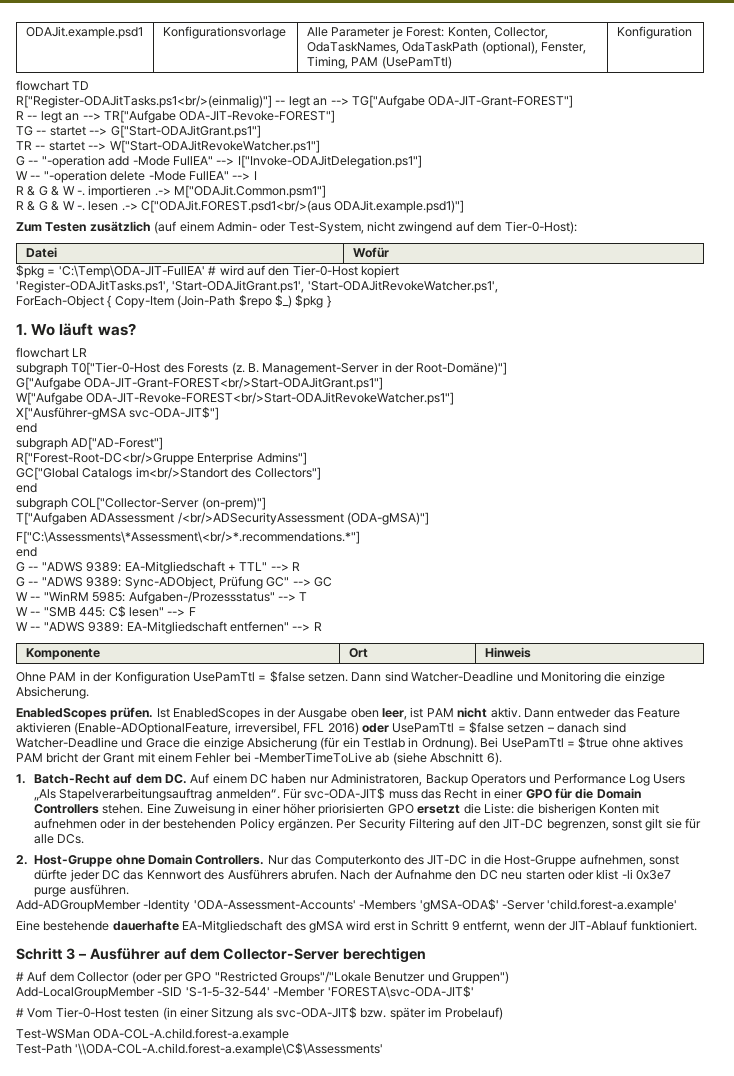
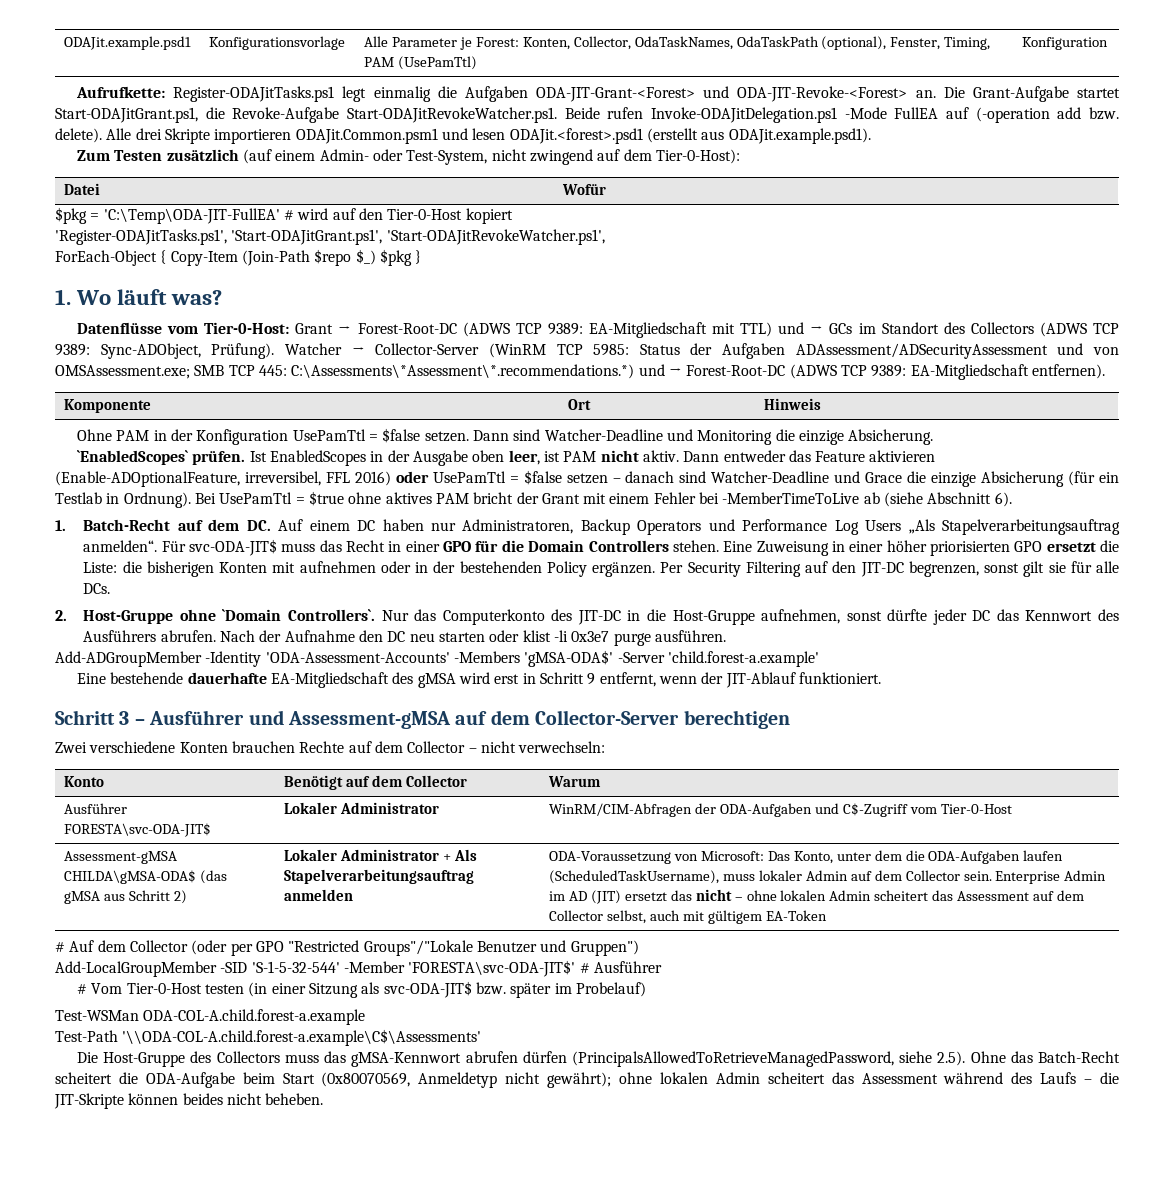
[16,80,90,91] [16,95,574,108] [16,110,336,123] [16,125,261,138] [16,140,320,153] [16,155,422,168] [16,170,257,183] [16,185,326,198] [16,200,465,213] flowchart TD // R["Register-ODAJitTasks.ps1<br/>(einmalig)"] -- legt an --> TG["Aufgabe ODA-JIT-Grant-FOREST"] // R -- legt an --> TR["Aufgabe ODA-JIT-Revoke-FOREST"] // TG -- startet --> G["Start-ODAJitGrant.ps1"] // TR -- startet --> W["Start-ODAJitRevokeWatcher.ps1"] // G -- "-operation add -Mode FullEA" --> I["Invoke-ODAJitDelegation.ps1"] // W -- "-operation delete -Mode FullEA" --> I // R & G & W -. importieren .-> M["ODAJit.Common.psm1"] // R & G & W -. lesen .-> C["ODAJit.FOREST.psd1<br/>(aus ODAJit.example.psd1)"] -> [76,86,1120,102] [55,107,1119,123] [55,128,871,144] Aufrufkette: Register-ODAJitTasks.ps1 legt einmalig die Aufgaben ODA-JIT-Grant-<Forest> und ODA-JIT-Revoke-<Forest> an. Die Grant-Aufgabe startet Start-ODAJitGrant.ps1, die Revoke-Aufgabe Start-ODAJitRevokeWatcher.ps1. Beide rufen Invoke-ODAJitDelegation.ps1 -Mode FullEA auf (-operation add bzw. delete). Alle drei Skripte importieren ODAJit.Common.psm1 und lesen ODAJit.<forest>.psd1 (erstellt aus ODAJit.example.psd1).
[16,347,88,358] [16,362,508,375] [16,377,384,390] [16,392,455,405] [16,407,220,420] [16,423,37,433] [16,437,164,450] [16,452,307,465] [16,467,321,480] [16,483,37,493] [16,497,266,510] [16,512,430,525] [16,531,360,544] [16,547,37,557] [16,561,300,574] [16,576,332,589] [16,591,308,604] [16,606,196,618] [16,621,322,634] flowchart LR // subgraph T0["Tier-0-Host des Forests (z. B. Management-Server in der Root-Domäne)"] // G["Aufgabe ODA-JIT-Grant-FOREST<br/>Start-ODAJitGrant.ps1"] // W["Aufgabe ODA-JIT-Revoke-FOREST<br/>Start-ODAJitRevokeWatcher.ps1"] // X["Ausführer-gMSA svc-ODA-JIT$"] // end // subgraph AD["AD-Forest"] // R["Forest-Root-DC<br/>Gruppe Enterprise Admins"] // GC["Global Catalogs im<br/>Standort des Collectors"] // end // subgraph COL["Collector-Server (on-prem)"] // T["Aufgaben ADAssessment /<br/>ADSecurityAssessment (ODA-gMSA)"] // F["C:\Assessments\*Assessment\<br/>*.recommendations.*"] // end // G -- "ADWS 9389: EA-Mitgliedschaft + TTL" --> R // G -- "ADWS 9389: Sync-ADObject, Prüfung GC" --> GC // W -- "WinRM 5985: Aufgaben-/Prozessstatus" --> T // W -- "SMB 445: C$ lesen" --> F // W -- "ADWS 9389: EA-Mitgliedschaft entfernen" --> R -> [77,322,1119,338] [55,343,1119,359] [55,364,1105,380] Datenflüsse vom Tier-0-Host: Grant → Forest-Root-DC (ADWS TCP 9389: EA-Mitgliedschaft mit TTL) und → GCs im Standort des Collectors (ADWS TCP 9389: Sync-ADObject, Prüfung). Watcher → Collector-Server (WinRM TCP 5985: Status der Aufgaben ADAssessment/ADSecurityAssessment und von OMSAssessment.exe; SMB TCP 445: C:\Assessments\*Assessment\*.recommendations.*) und → Forest-Root-DC (ADWS TCP 9389: EA-Mitgliedschaft entfernen).
[16,708,107,720] EnabledScopes -> [77,450,189,465] `EnabledScopes`
[148,854,265,865] Domain Controllers. -> [222,609,376,621] `Domain Controllers`.
(160, 954) none -> [248,710,451,729] und Assessment-gMSA
(427, 955) none -> [55,741,606,753] [64,776,105,787] [284,775,467,790] [548,776,602,787] [64,803,128,814] [64,823,212,837] [284,802,440,814] [549,803,1012,817] [64,851,178,864] [64,870,228,884] [64,890,187,904] [284,849,477,861] [284,869,475,884] [284,889,354,901] [549,850,1064,864] [549,870,1107,884] [549,889,1084,904] [549,910,827,924] // Zwei verschiedene Konten brauchen Rechte auf dem Collector – nicht verwechseln: // Konto | Benötigt auf dem Collector | Warum // Ausführer FORESTA\svc-ODA-JIT$ | Lokaler Administrator | WinRM/CIM-Abfragen der ODA-Aufgaben und C$-Zugriff vom Tier-0-Host // Assessment-gMSA CHILDA\gMSA-ODA$ (das gMSA aus Schritt 2) | Lokaler Administrator + Als Stapelverarbeitungsauftrag anmelden | ODA-Voraussetzung von Microsoft: Das Konto, unter dem die ODA-Aufgaben laufen (ScheduledTaskUsername), muss lokaler Admin auf dem Collector sein. Enterprise Admin im AD (JIT) ersetzt das nicht – ohne lokalen Admin scheitert das Assessment auf dem Collector selbst, auch mit gültigem EA-Token
(474, 992) none -> [579,961,662,973] # Ausführer
(384, 1049) none -> [77,1051,1120,1067] [55,1072,1120,1088] [54,1093,324,1109] // Die Host-Gruppe des Collectors muss das gMSA-Kennwort abrufen dürfen (PrincipalsAllowedToRetrieveManagedPassword, siehe 2.5). Ohne das Batch-Recht scheitert die ODA-Aufgabe beim Start (0x80070569, Anmeldetyp nicht gewährt); ohne lokalen Admin scheitert das Assessment während des Laufs – die JIT-Skripte können beides nicht beheben.

